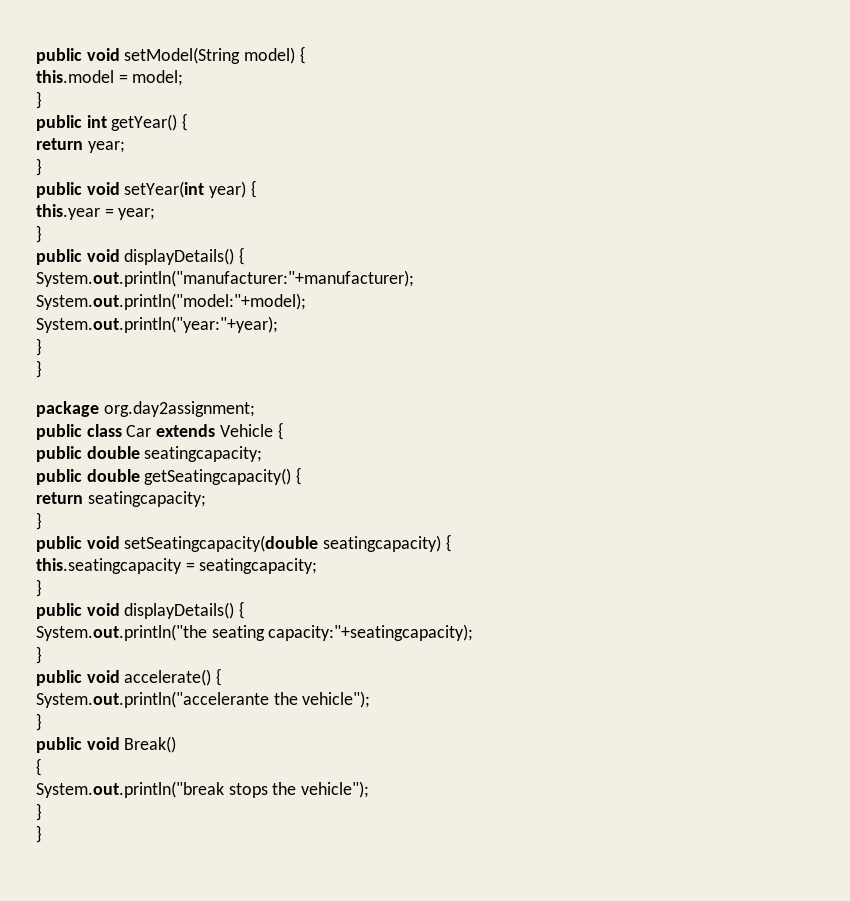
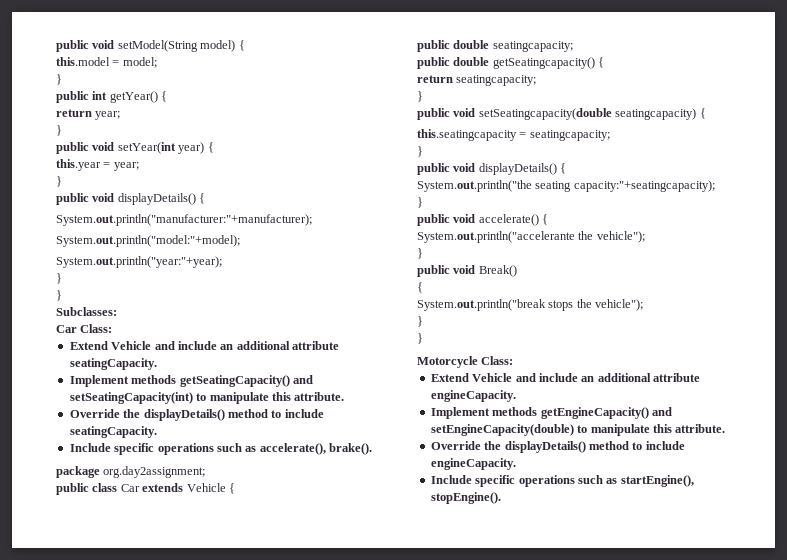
(42, 369) none -> [56,307,117,316] [56,324,113,333] [69,341,339,350] [69,358,157,370] [69,375,313,387] [69,392,345,404] [69,409,324,421] [69,426,157,438] [69,443,372,455] // Subclasses: // Car Class: // Extend Vehicle and include an additional attribute seatingCapacity. // Implement methods getSeatingCapacity() and setSeatingCapacity(int) to manipulate this attribute. // Override the displayDetails() method to include seatingCapacity. // Include specific operations such as accelerate(), brake().
(42, 834) none -> [417,356,514,368] [430,373,700,382] [430,390,516,402] [430,407,672,419] [430,424,726,436] [430,441,685,453] [430,458,516,470] [430,475,694,487] [430,492,501,504] // Motorcycle Class: // Extend Vehicle and include an additional attribute engineCapacity. // Implement methods getEngineCapacity() and setEngineCapacity(double) to manipulate this attribute. // Override the displayDetails() method to include engineCapacity. // Include specific operations such as startEngine(), stopEngine().

